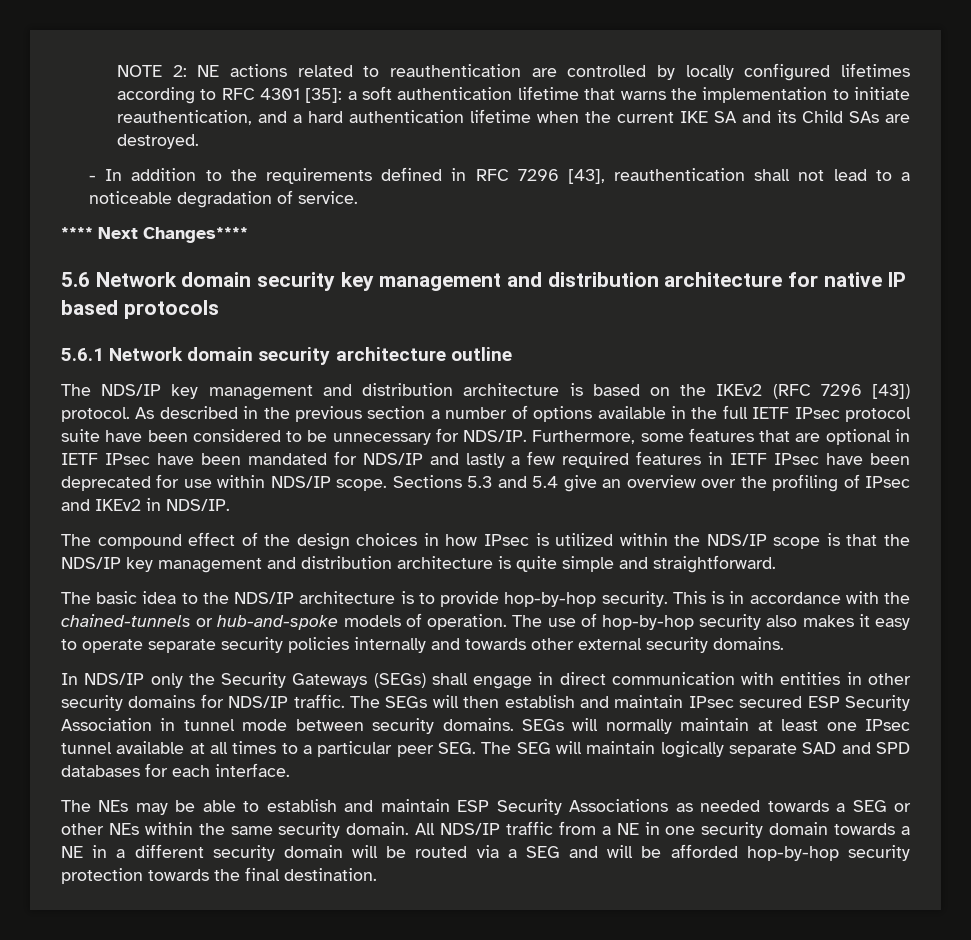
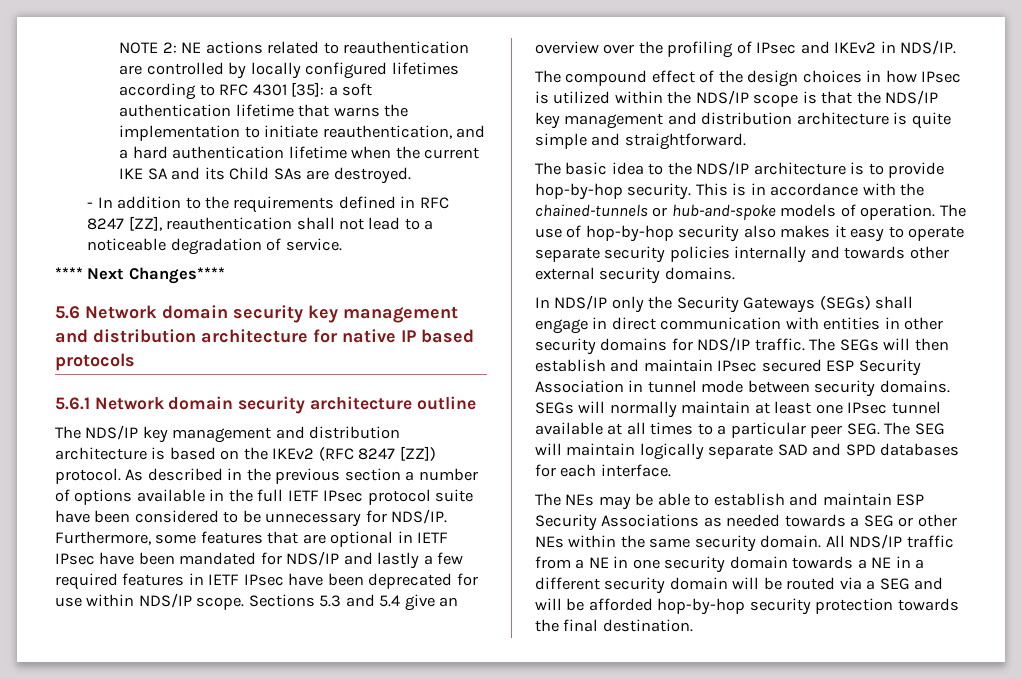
[517,169,605,184] 7296 [43], -> [87,216,162,231] 8247 [ZZ],
[820,384,910,399] 7296 [43]) -> [358,446,436,461] 8247 [ZZ])

